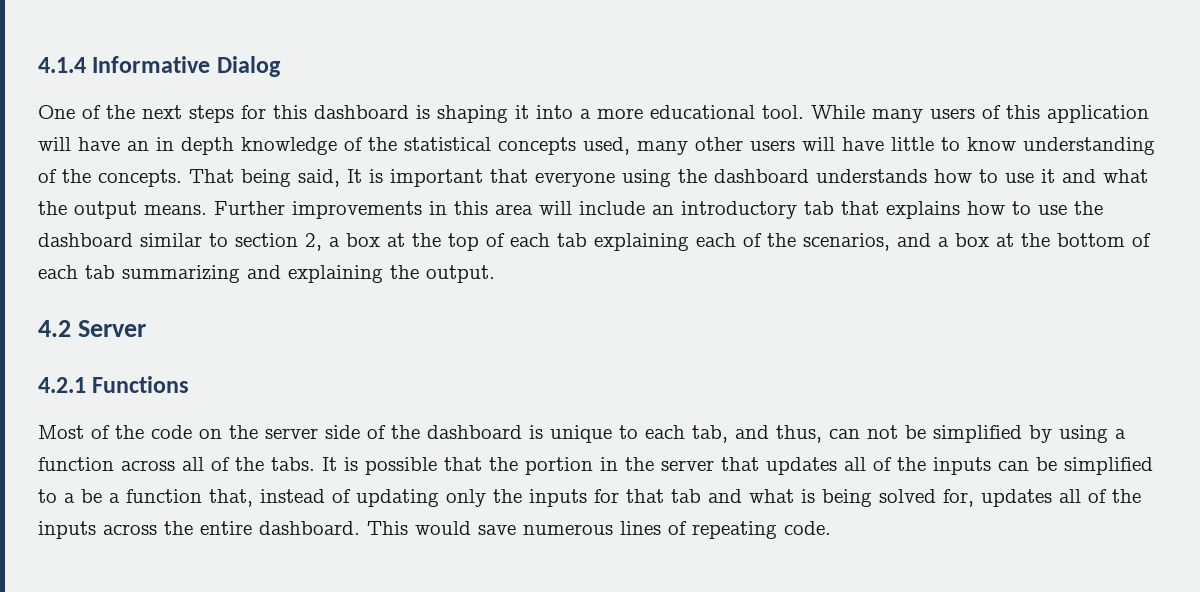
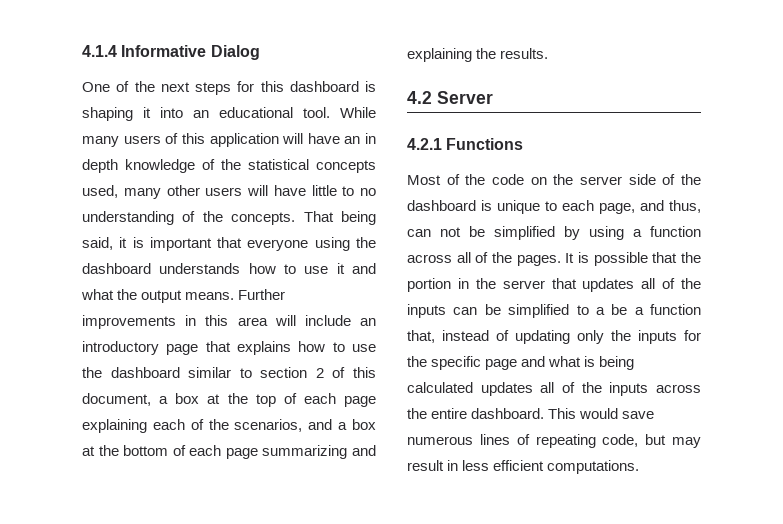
[580,108,643,119] a more -> [193,110,209,118] an
[967,137,1016,151] know -> [360,188,376,196] no
[347,169,362,183] It -> [119,237,128,248] it
[804,201,834,215] tab -> [166,344,199,355] page
[305,233,322,251] 2, -> [315,367,376,378] [82,393,151,406] 2 of this document,
[557,233,587,247] tab -> [344,396,376,407] page
[85,265,115,279] tab -> [225,448,258,459] page
[426,265,495,283] output. -> [500,48,549,59] results.
[692,425,728,443] tab, -> [599,203,635,214] page,
[271,457,315,471] tabs. -> [516,255,561,266] pages.
[626,489,701,503] that tab -> [407,356,518,370] the specific page
[879,489,974,507] solved for, -> [407,382,473,393] calculated
[784,521,831,535] code. -> [602,434,701,448] [407,460,640,474] code, but may result in less efficient computations.

